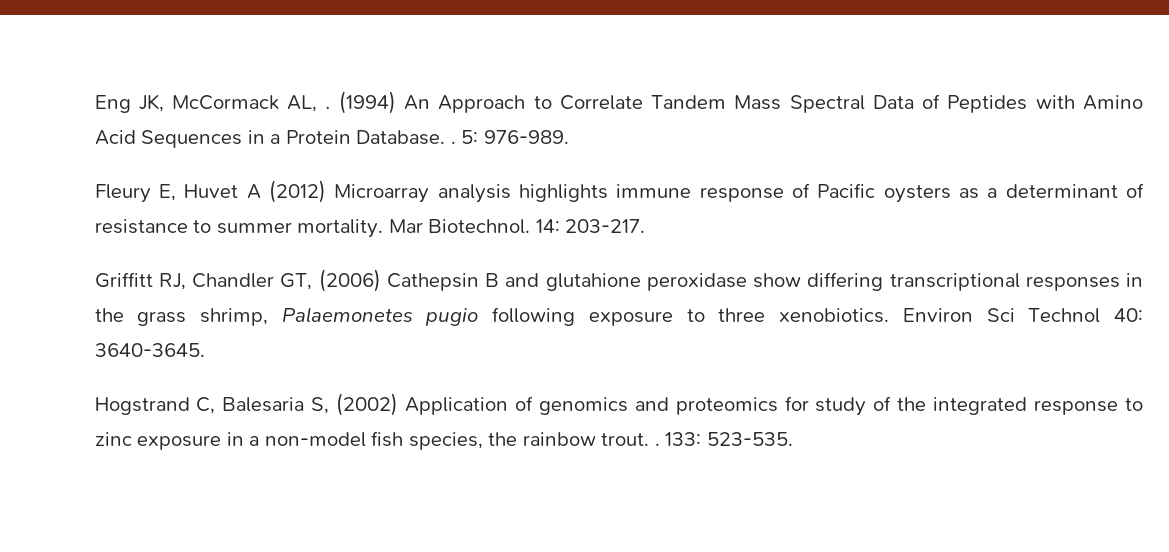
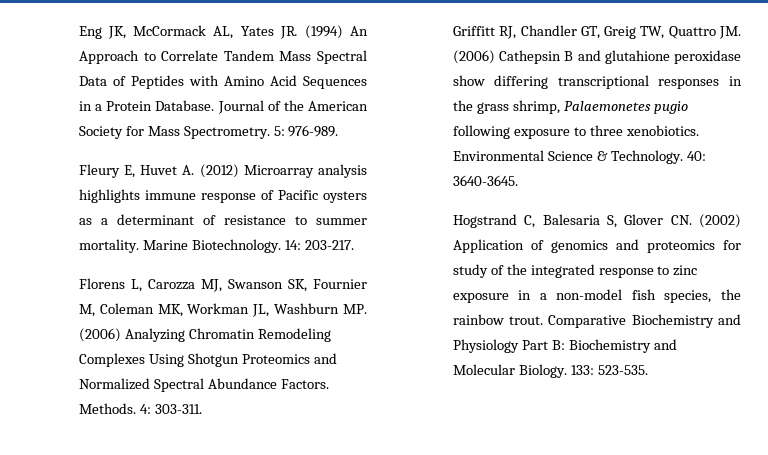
[325,106,331,109] . -> [240,26,298,39] Yates JR.
[450,141,456,144] . -> [217,100,368,114] [78,126,270,139] Journal of the American Society for Mass Spectrometry.
[246,184,261,199] A -> [182,165,195,175] A.
[388,219,531,234] Mar Biotechnol. -> [142,239,281,253] Marine Biotechnology.
(646, 226) none -> [78,278,367,292] [78,303,367,317] [78,328,331,342] [78,353,337,367] [78,378,329,392] [78,403,202,414] // Florens L, Carozza MJ, Swanson SK, Fournier M, Coleman MK, Workman JL, Washburn MP. (2006) Analyzing Chromatin Remodeling Complexes Using Shotgun Proteomics and Normalized Spectral Abundance Factors. Methods. 4: 303-311.
(313, 281) none -> [604,26,741,39] Greig TW, Quattro JM.
[902,308,1101,323] Environ Sci Technol -> [452,150,683,164] Environmental Science & Technology.
(330, 405) none -> [624,214,692,225] Glover CN.
[654,443,660,446] . -> [548,314,741,328] [452,339,677,353] [452,364,567,378] Comparative Biochemistry and Physiology Part B: Biochemistry and Molecular Biology.

